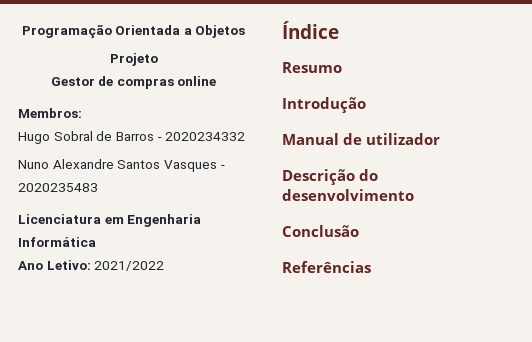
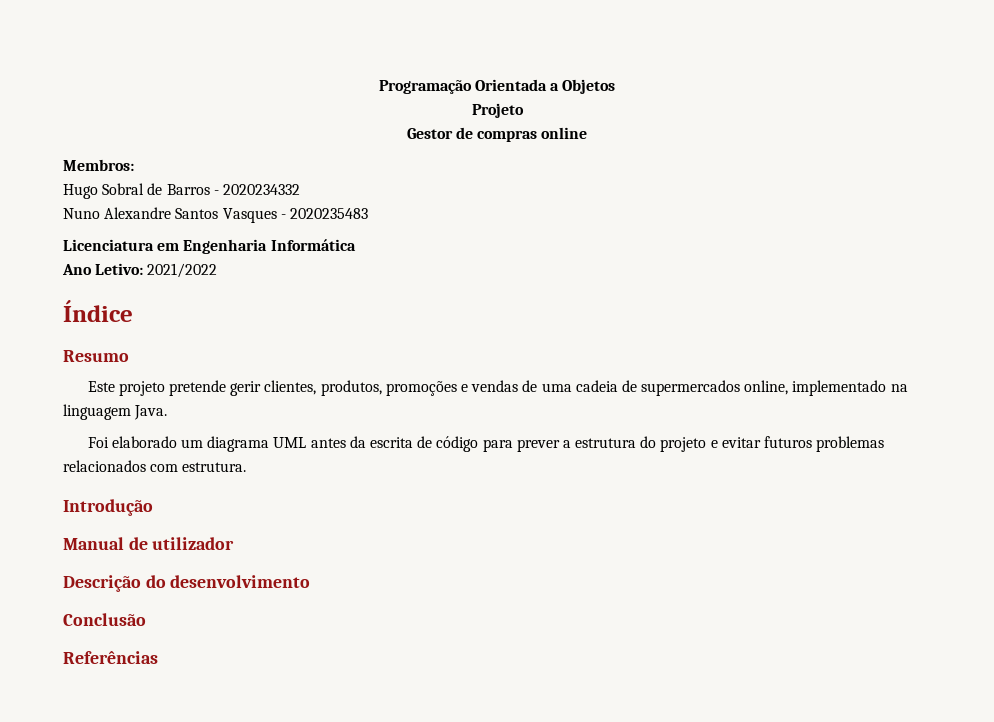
(342, 67) none -> [87,380,908,396] [63,404,168,420] [87,436,885,452] [63,460,247,472] // Este projeto pretende gerir clientes, produtos, promoções e vendas de uma cadeia de supermercados online, implementado na linguagem Java. // Foi elaborado um diagrama UML antes da escrita de código para prever a estrutura do projeto e evitar futuros problemas relacionados com estrutura.

